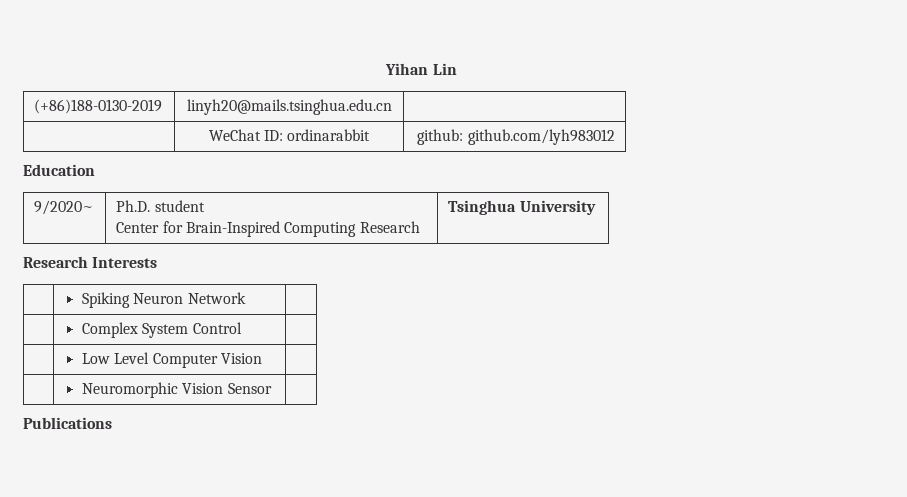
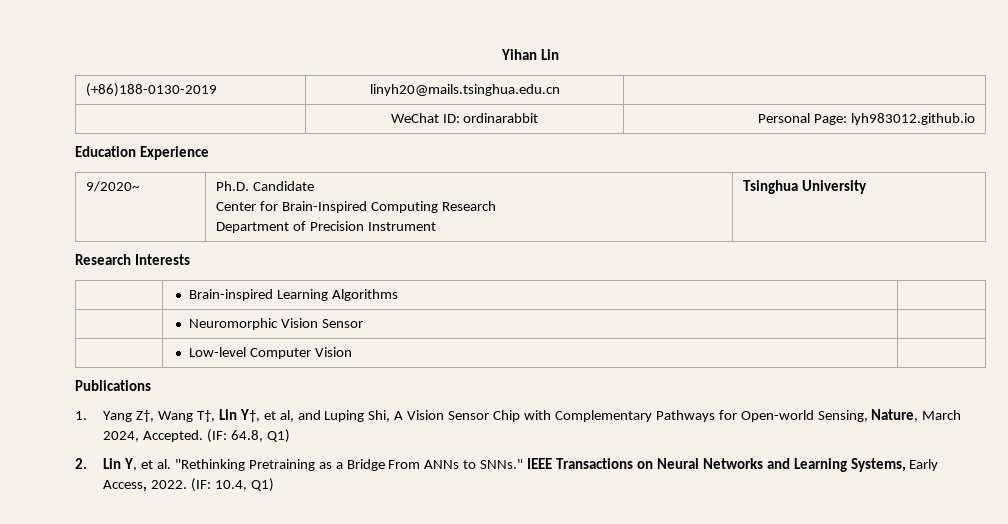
[417,129,615,145] github: github.com/lyh983012 -> [757,113,975,125] Personal Page: lyh983012.github.io
(95, 170) none -> [139,146,209,160] Experience
[154,200,205,212] student -> [253,181,315,191] Candidate
(420, 227) none -> [216,221,437,233] // Department of Precision Instrument
[81,292,246,308] [81,322,242,338] [81,352,262,368] [81,382,272,398] [23,417,112,429] Spiking Neuron Network | // | Complex System Control | // | Low Level Computer Vision | // | Neuromorphic Vision Sensor | // Publications -> [189,289,399,301] [189,318,364,330] [189,347,353,359] [75,380,151,391] [75,409,962,422] [103,429,290,443] [75,458,939,472] [103,478,274,492] Brain-inspired Learning Algorithms | // | Neuromorphic Vision Sensor | // | Low-level Computer Vision | // Publications // 1. Yang Z†, Wang T†, Lin Y†, et al, and Luping Shi, A Vision Sensor Chip with Complementary Pathways for Open-world Sensing, Nature, March 2024, Accepted. (IF: 64.8, Q1) // 2. Lin Y, et al. "Rethinking Pretraining as a Bridge From ANNs to SNNs." IEEE Transactions on Neural Networks and Learning Systems, Early Access, 2022. (IF: 10.4, Q1)

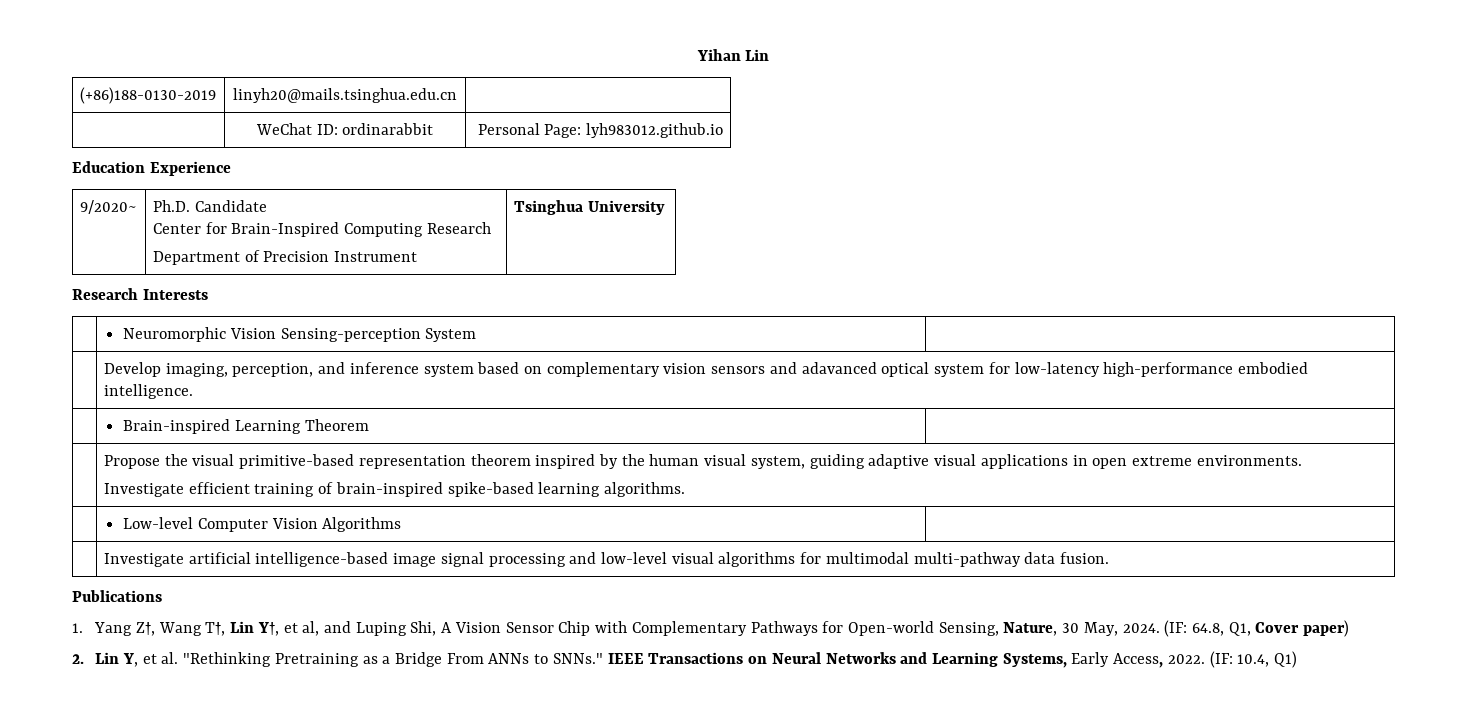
[189,289,399,301] [189,318,364,330] [189,347,353,359] Brain-inspired Learning Algorithms | // | Neuromorphic Vision Sensor | // | Low-level Computer Vision | -> [123,327,477,342] [103,362,1308,377] [103,384,193,399] [123,419,369,434] [103,454,1302,469] [103,482,686,497] [123,517,402,532] [103,552,1110,567] Neuromorphic Vision Sensing-perception System | // | Develop imaging, perception, and inference system based on complementary vision sensors and adavanced optical system for low-latency high-performance embodied intelligence. // | Brain-inspired Learning Theorem | // | Propose the visual primitive-based representation theorem inspired by the human visual system, guiding adaptive visual applications in open extreme environments. // Investigate efficient training of brain-inspired spike-based learning algorithms. // | Low-level Computer Vision Algorithms | // | Investigate artificial intelligence-based image signal processing and low-level visual algorithms for multimodal multi-pathway data fusion.
[922,410,962,420] [103,429,290,443] March 2024, Accepted. (IF: 64.8, Q1) -> [1062,620,1350,637] 30 May, 2024. (IF: 64.8, Q1, Cover paper)

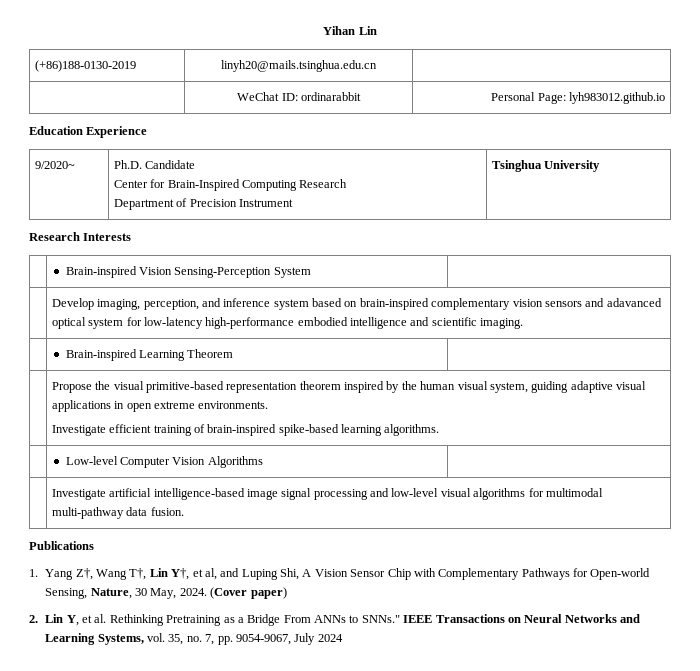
[123,327,421,342] Neuromorphic Vision Sensing-perception -> [65,266,272,278] Brain-inspired Vision Sensing-Perception
(543, 370) none -> [359,298,429,310] brain-inspired
[103,384,193,399] intelligence. -> [350,317,524,329] intelligence and scientific imaging.
[1164,620,1300,637] (IF: 64.8, Q1, Cover -> [210,587,248,599] (Cover
[183,652,272,667] "Rethinking -> [109,614,164,626] Rethinking
[1071,651,1298,668] Early Access, 2022. (IF: 10.4, Q1) -> [147,633,343,645] vol. 35, no. 7, pp. 9054-9067, July 2024

